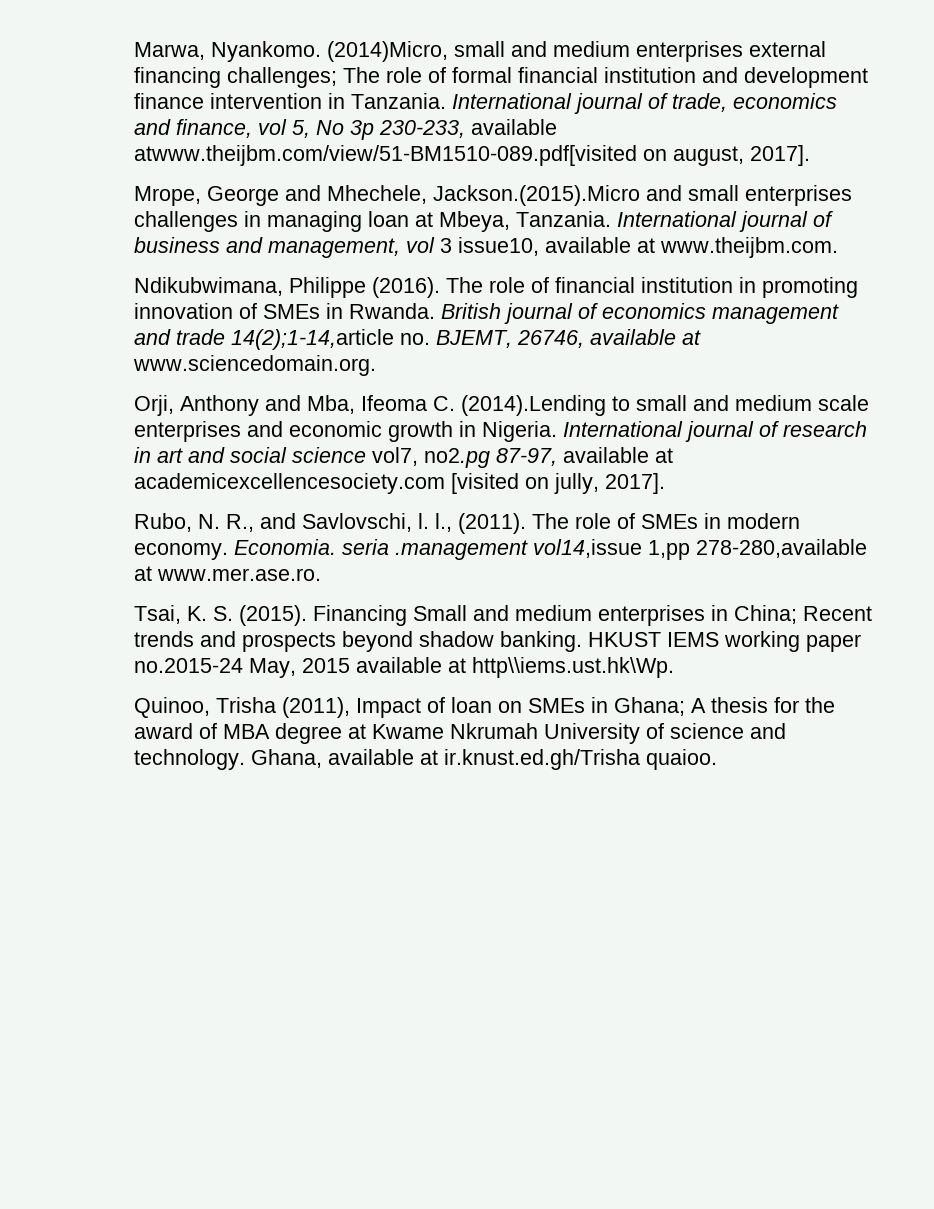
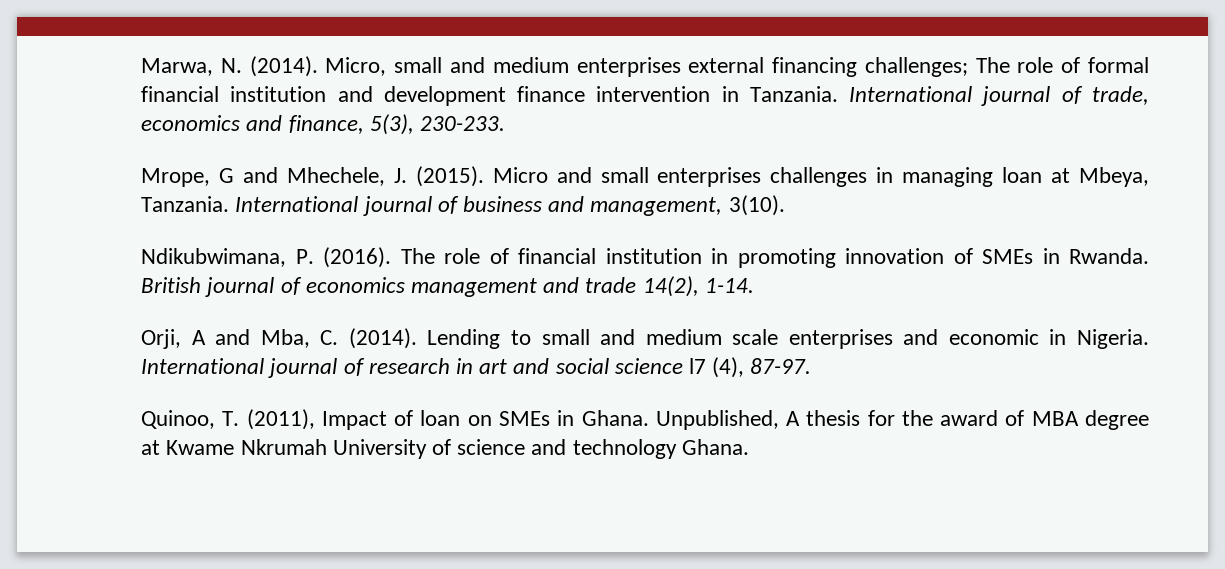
[211,41,449,62] Nyankomo. (2014)Micro, -> [220,56,387,77] N. (2014). Micro,
[258,119,558,140] [134,145,811,166] vol 5, No 3p 230-233, available atwww.theijbm.com/view/51-BM1510-089.pdf[visited on august, 2017]. -> [369,114,505,135] 5(3), 230-233.
[207,186,280,206] George -> [219,168,235,183] G
[433,185,641,206] Jackson.(2015).Micro -> [393,166,548,187] J. (2015). Micro
[406,237,839,258] vol 3 issue10, available at www.theijbm.com. -> [728,195,785,216] 3(10).
[289,277,367,298] Philippe -> [295,249,314,264] P.
[231,329,702,350] [133,355,377,376] 14(2);1-14,article no. BJEMT, 26746, available at www.sciencedomain.org. -> [642,276,754,297] 14(2), 1-14.
[180,395,260,416] Anthony -> [191,330,206,345] A
[361,395,607,416] Ifeoma C. (2014).Lending -> [320,328,501,349] C. (2014). Lending
[388,421,454,442] growth -> (1039, 337) none
[372,447,674,468] [134,473,666,494] [134,513,801,534] [134,539,868,560] [134,566,322,581] [134,605,873,626] [134,631,862,652] [134,657,675,678] vol7, no2.pg 87-97, available at academicexcellencesociety.com [visited on jully, 2017]. // Rubo, N. R., and Savlovschi, l. l., (2011). The role of SMEs in modern economy. Economia. seria .management vol14,issue 1,pp 278-280,available at www.mer.ase.ro. // Tsai, K. S. (2015). Financing Small and medium enterprises in China; Recent trends and prospects beyond shadow banking. HKUST IEMS working paper no.2015-24 May, 2015 available at http\\iems.ust.hk\Wp. -> [689,357,812,378] l7 (4), 87-97.
[216,697,277,713] Trisha -> [222,411,240,426] T.
[614,697,686,716] Ghana; -> [581,410,779,430] Ghana. Unpublished,
[134,749,718,770] technology. Ghana, available at ir.knust.ed.gh/Trisha quaioo. -> [572,439,749,459] technology Ghana.

